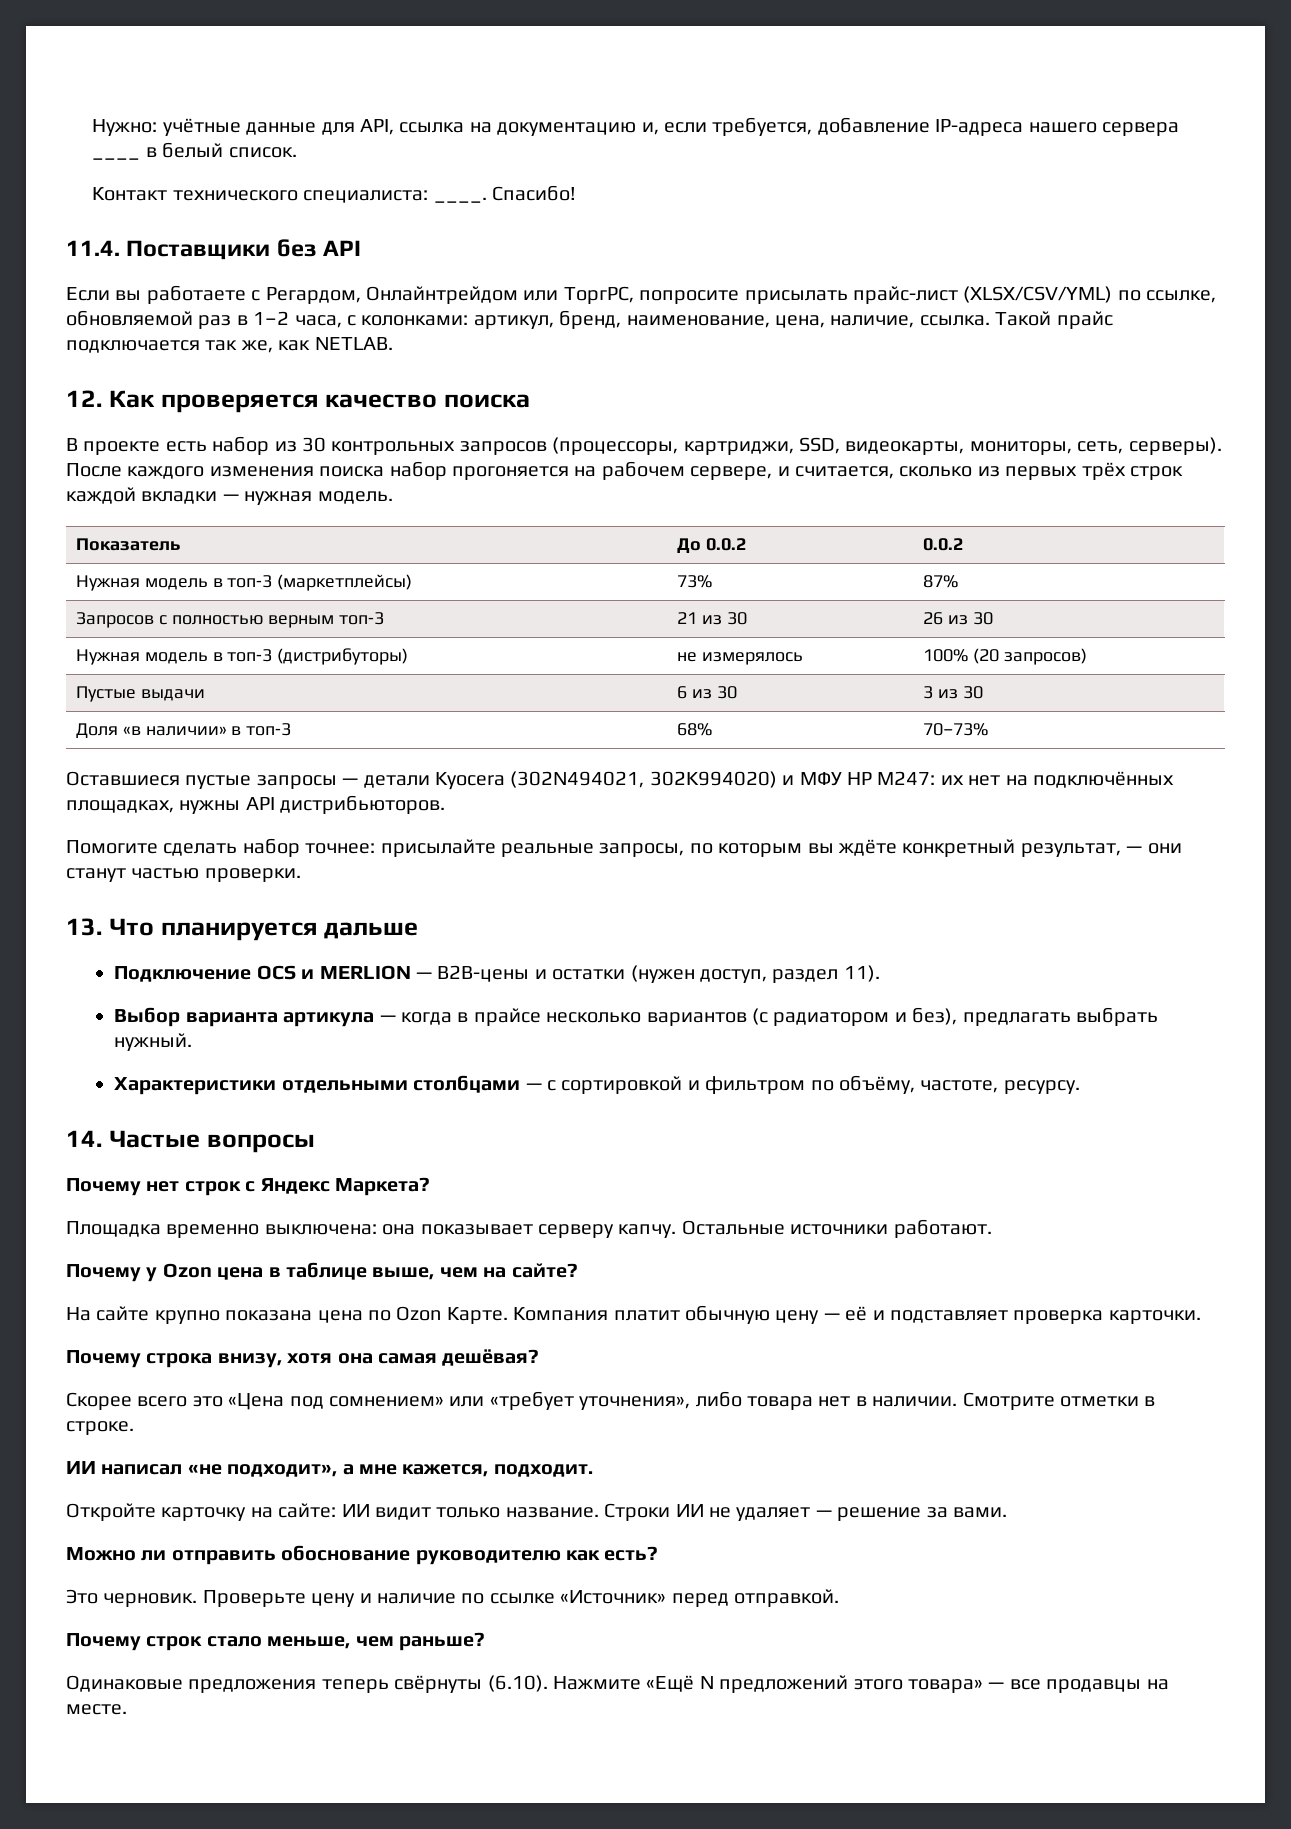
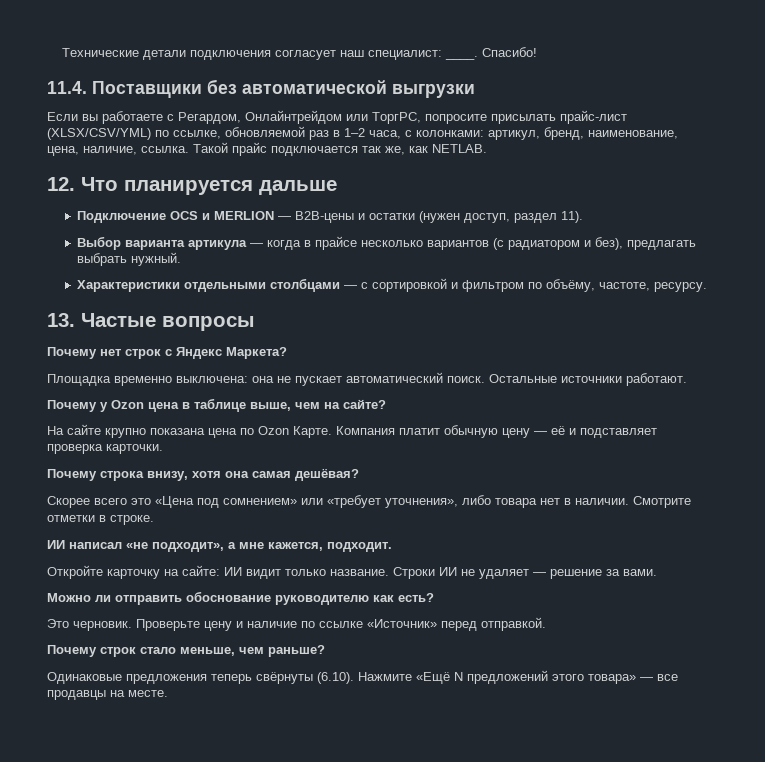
[92,117,1179,136] [92,157,141,160] [145,142,297,158] [92,187,429,203] Нужно: учётные данные для API, ссылка на документацию и, если требуется, добавление IP-адреса нашего сервера ____ в белый список. // Контакт технического специалиста: -> [62,48,443,60] Технические детали подключения согласует наш специалист:
[323,240,362,256] API -> [242,80,475,98] автоматической выгрузки
[108,390,530,413] [66,436,1222,455] [66,461,1183,480] [66,487,393,505] [75,538,180,551] [676,538,746,553] [922,538,963,551] [75,574,413,591] [676,575,712,588] [922,575,958,588] [75,612,385,628] [676,612,747,625] [922,612,993,625] [75,648,409,665] [676,652,803,665] [922,648,1087,665] [75,686,205,702] [676,686,737,699] [922,686,983,699] [75,723,292,738] [676,723,712,736] [922,723,988,736] [66,771,1174,790] [66,795,446,814] [66,838,1182,857] [66,868,301,882] [66,918,102,936] Как проверяется качество поиска // В проекте есть набор из 30 контрольных запросов (процессоры, картриджи, SSD, видеокарты, мониторы, сеть, серверы). После каждого изменения поиска набор прогоняется на рабочем сервере, и считается, сколько из первых трёх строк каждой вкладки — нужная модель. // Показатель | До 0.0.2 | 0.0.2 // Нужная модель в топ‑3 (маркетплейсы) | 73% | 87% // Запросов с полностью верным топ‑3 | 21 из 30 | 26 из 30 // Нужная модель в топ‑3 (дистрибуторы) | не измерялось | 100% (20 запросов) // Пустые выдачи | 6 из 30 | 3 из 30 // Доля «в наличии» в топ‑3 | 68% | 70–73% // Оставшиеся пустые запросы — детали Kyocera (302N494021, 302K994020) и МФУ HP M247: их нет на подключённых площадках, нужны API дистрибьюторов. // Помогите сделать набор точнее: присылайте реальные запросы, по которым вы ждёте конкретный результат, — они станут частью проверки. // 13. -> (75, 184) none
[66,1130,102,1147] 14. -> [47,313,75,327] 13.
[420,1224,677,1238] показывает серверу капчу. -> [277,372,485,386] не пускает автоматический поиск.

